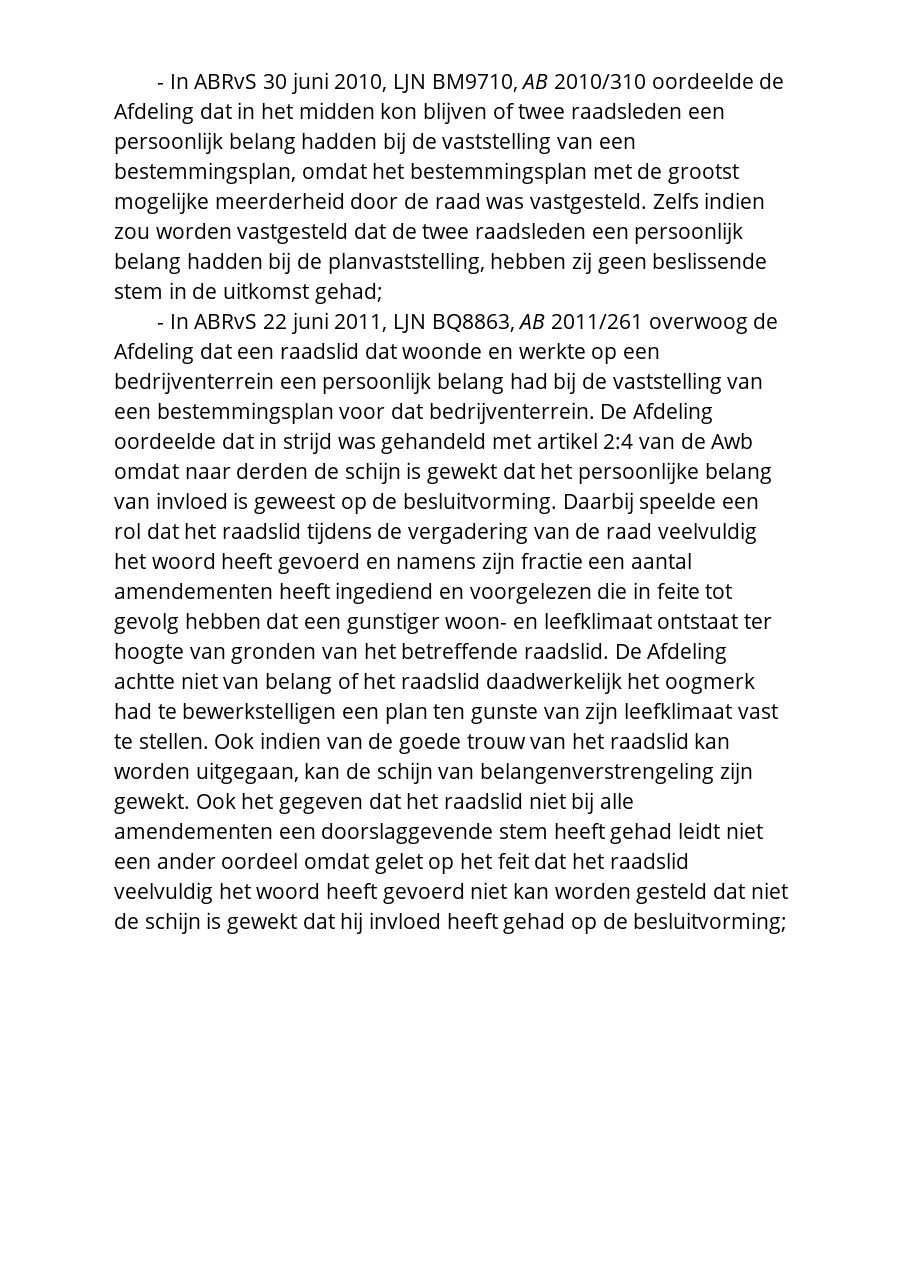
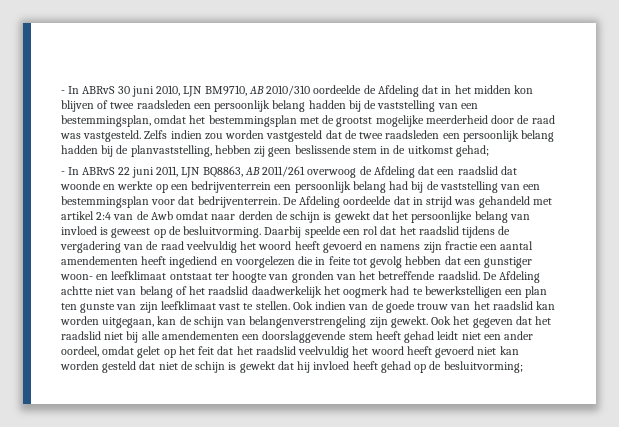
[221,853,299,869] oordeel -> [61,346,99,357] oordeel,

